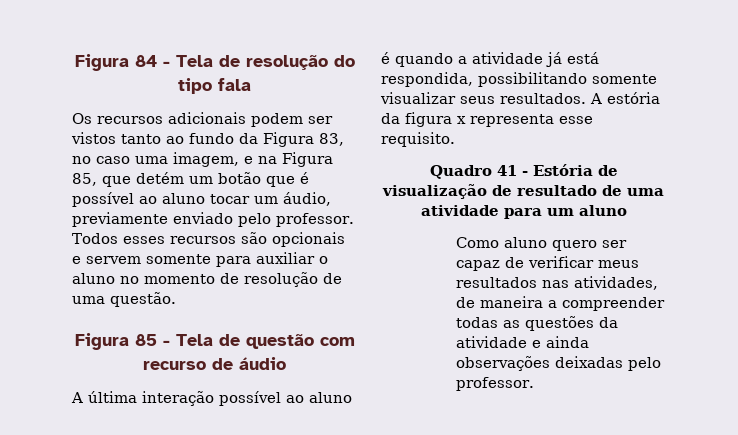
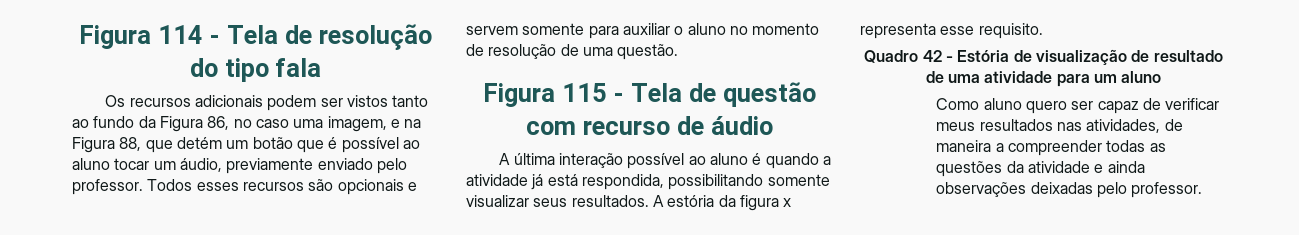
[74,54,157,71] Figura 84 -> [79,25,204,49] Figura 114
[319,133,344,146] 83, -> [207,116,230,130] 86,
[72,173,97,186] 85, -> [119,137,142,151] 88,
[134,334,157,346] 85 -> [562,83,608,102] 115
[496,165,517,176] 41 -> [922,50,942,62] 42

